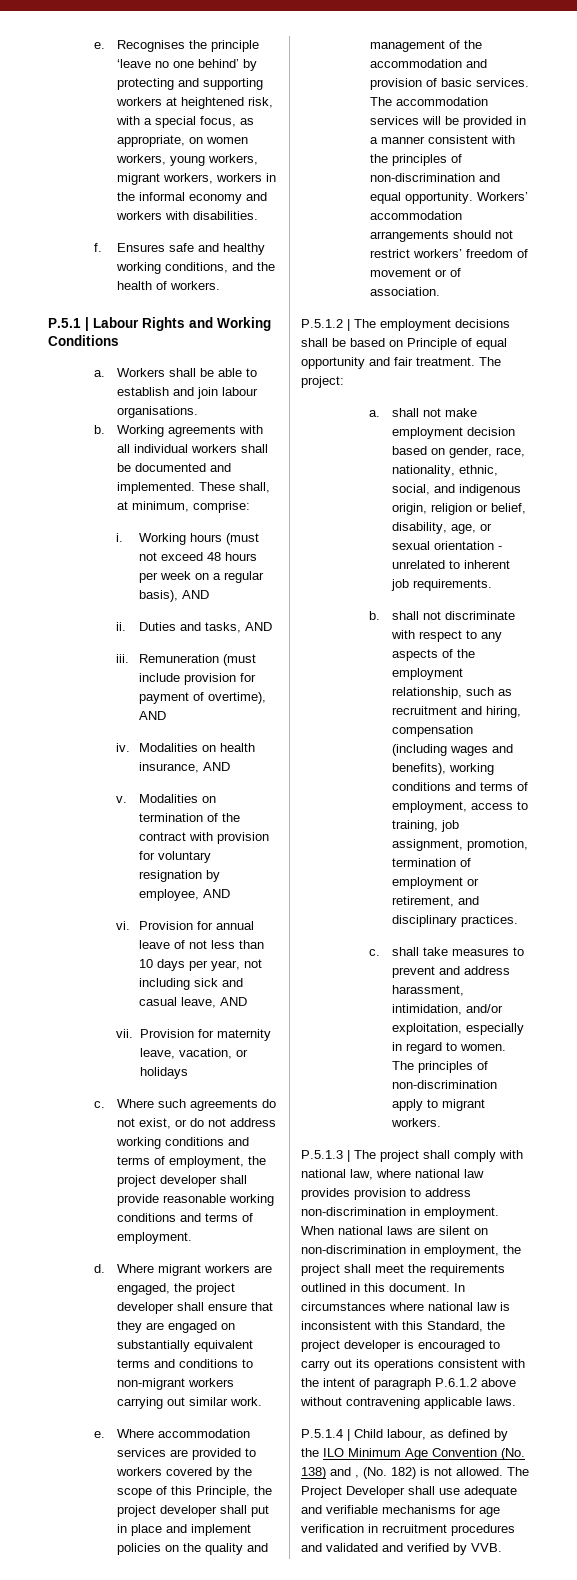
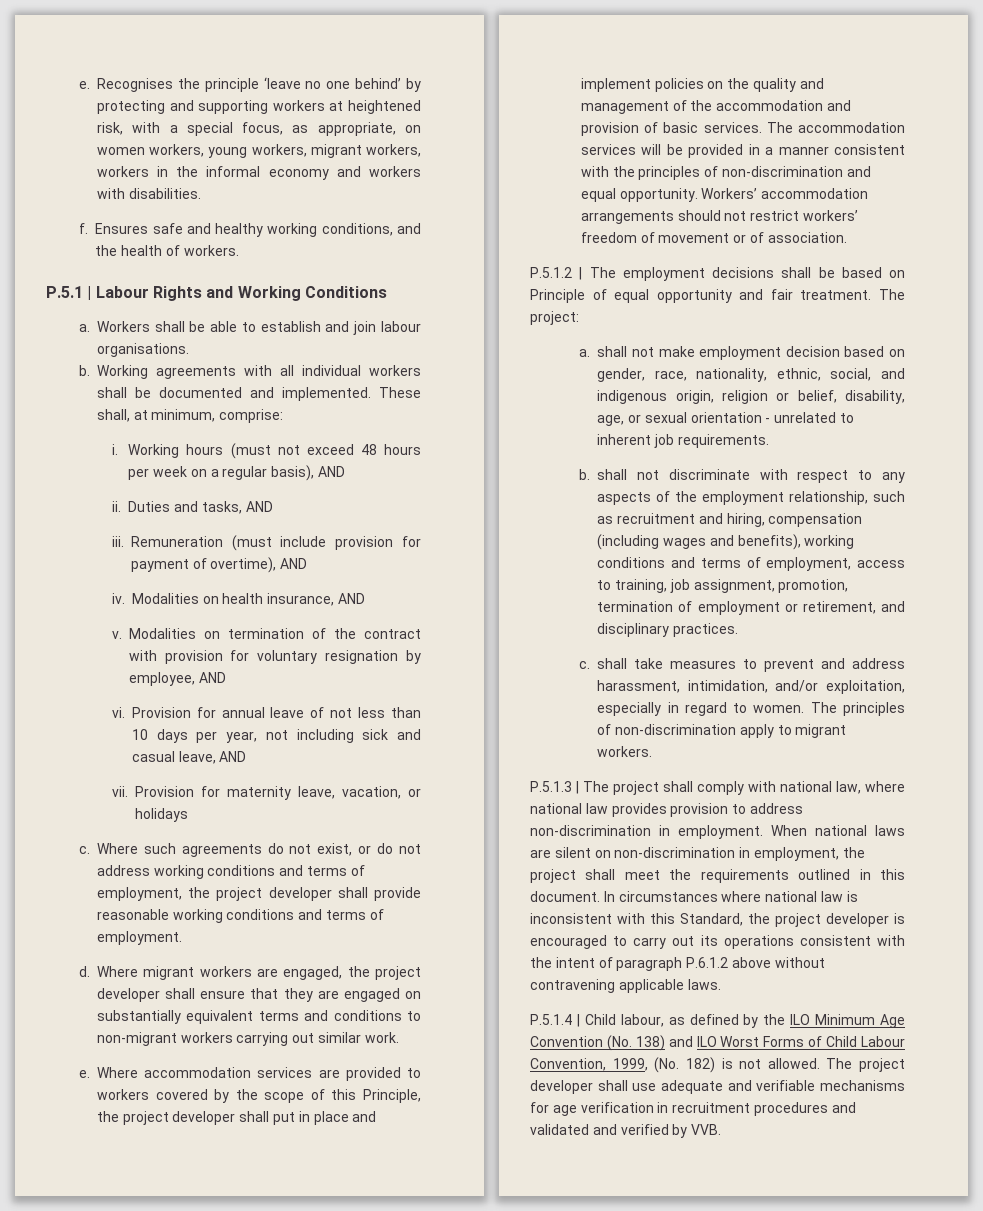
[355,1475,359,1478] , -> [696,1036,905,1047] [530,1058,648,1071] ILO Worst Forms of Child Labour Convention, 1999,
[301,1486,405,1498] Project Developer -> [859,1058,905,1072] [530,1080,593,1094] project developer

